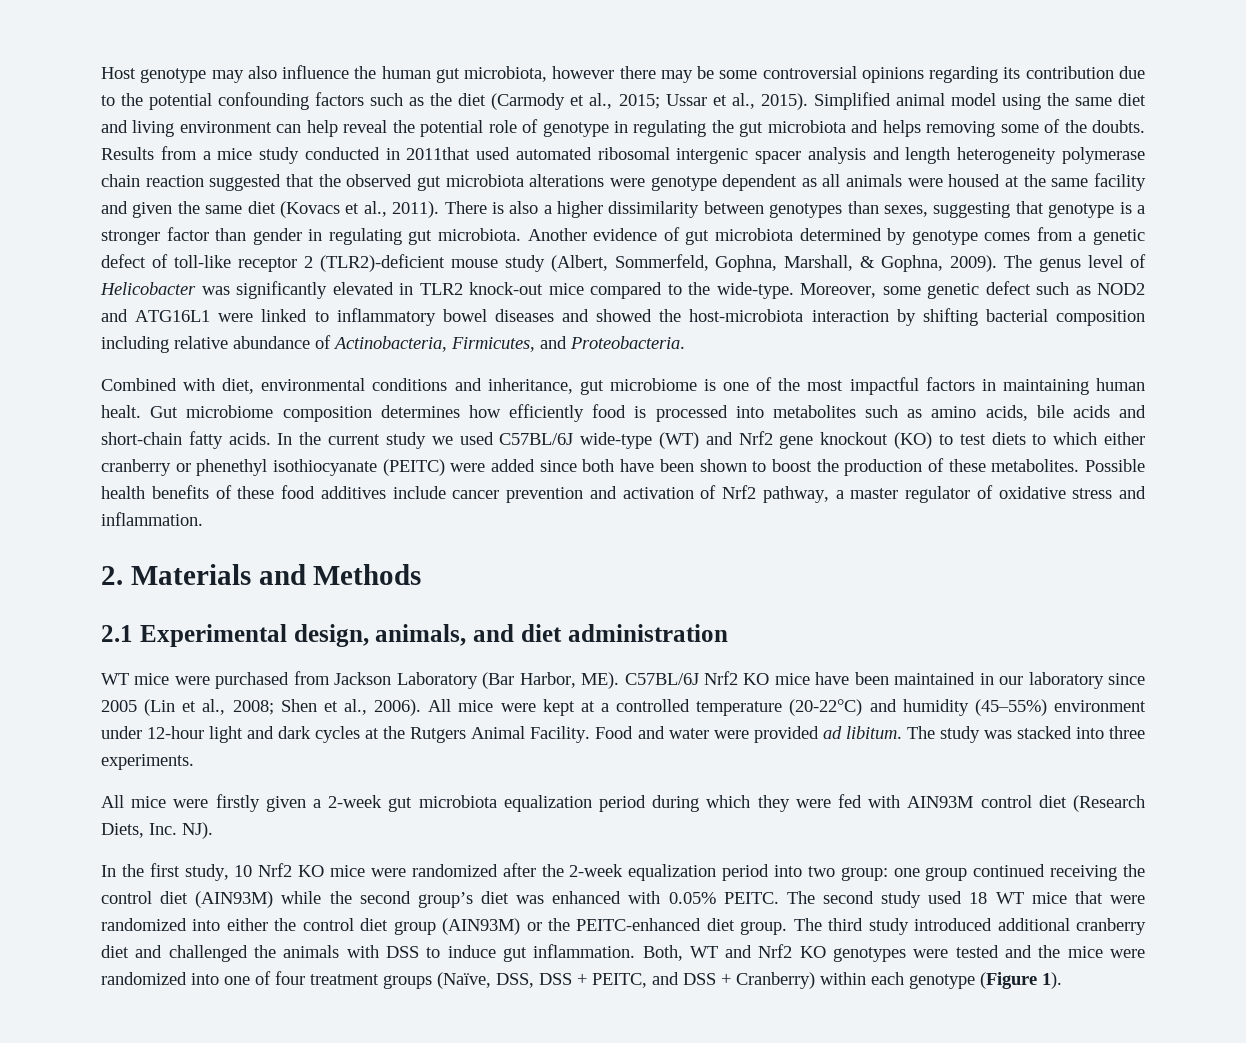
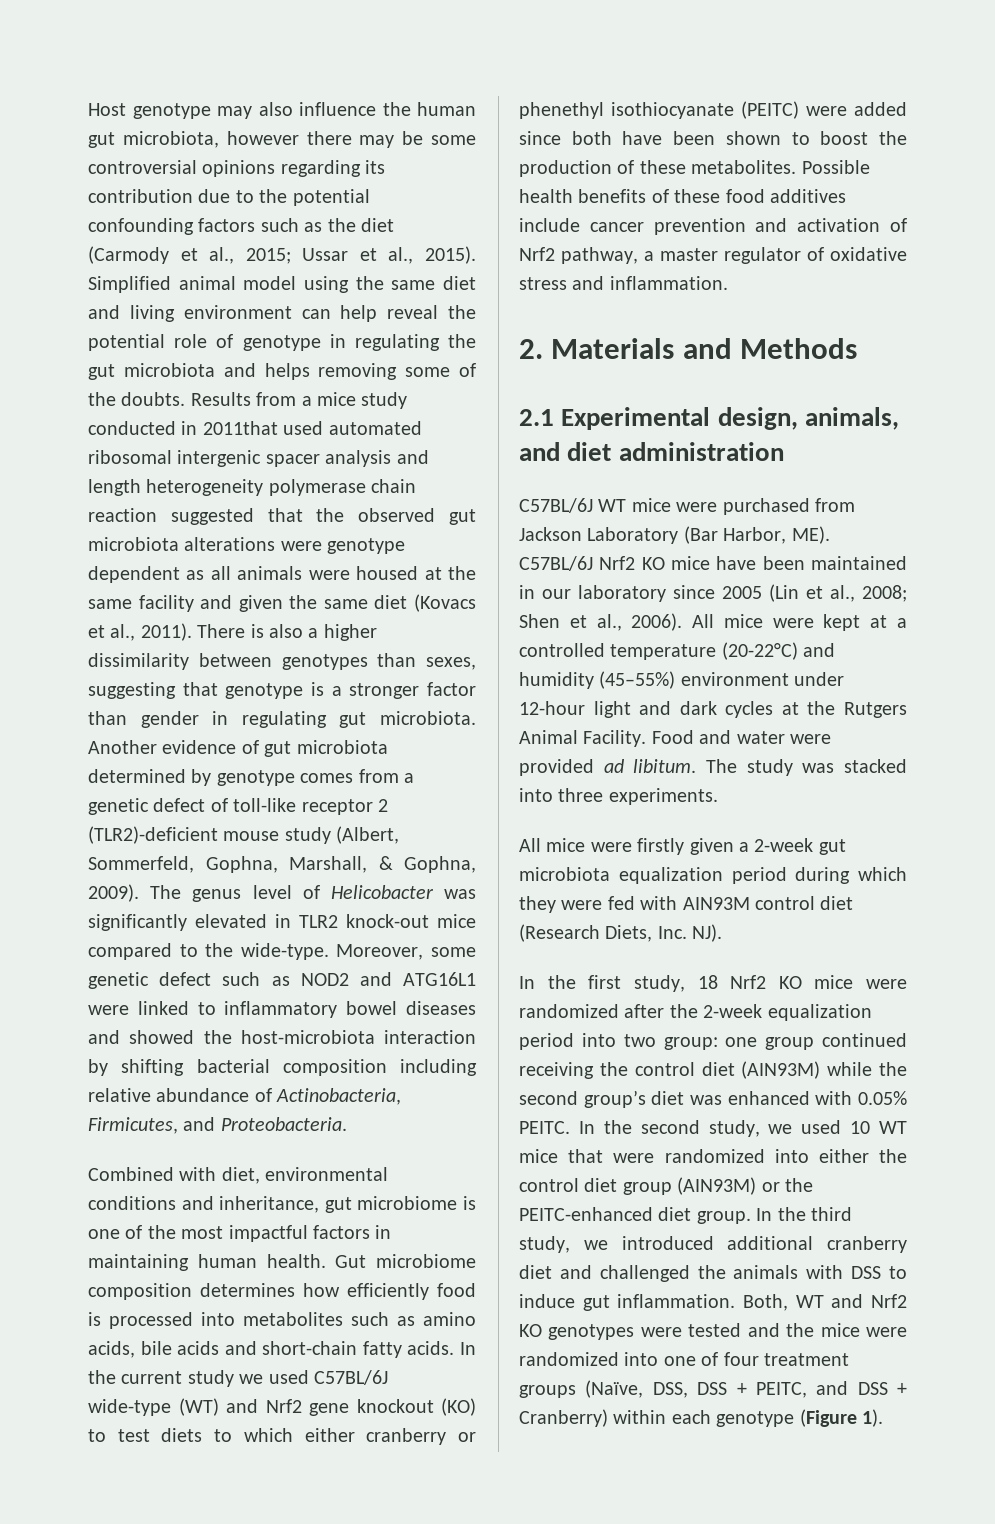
[101,405,141,418] healt. -> [266,1254,326,1268] health.
(728, 633) none -> [519,498,593,513] C57BL/6J
[234,865,253,877] 10 -> [697,975,718,989] 18
[786,891,988,908] The second study used 18 -> [578,1120,871,1137] In the second study, we used 10
[793,918,909,935] The third study -> [756,1207,852,1221] [519,1236,608,1253] In the third study, we

